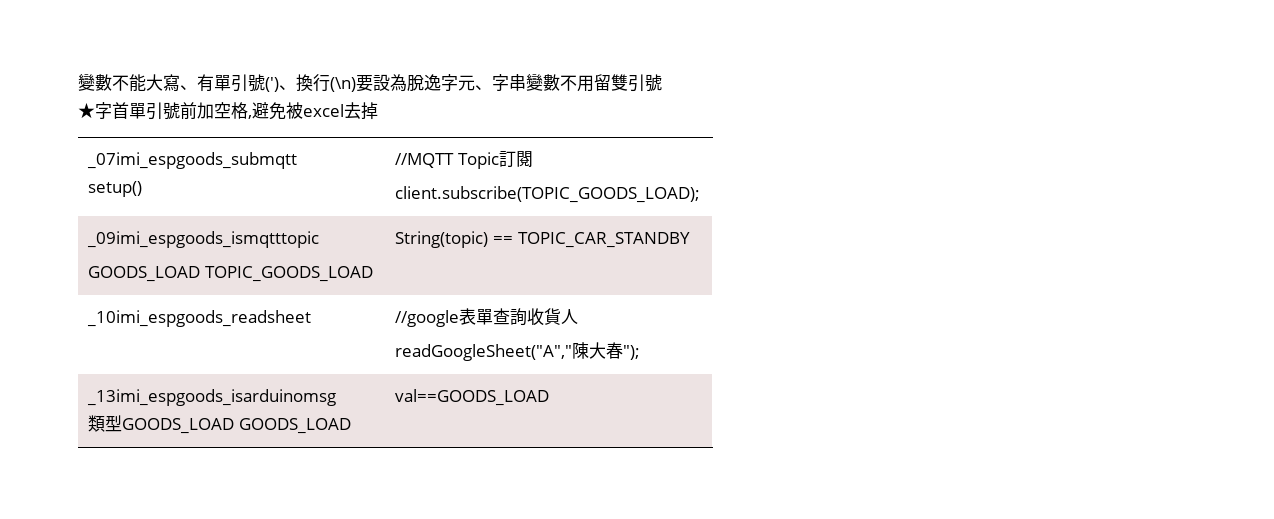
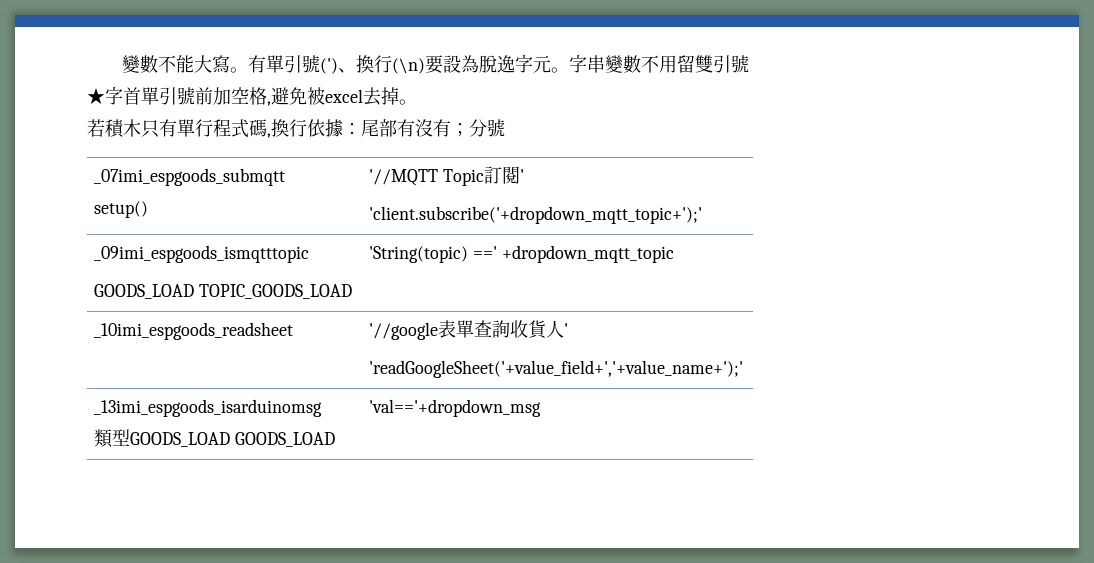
[180,85,197,90] 、 -> [230,67,249,73] 。
[475,85,492,90] 、 -> [551,67,570,73] 。
(378, 111) none -> [399,99,417,105] [87,119,505,138] 。 // 若積木只有單行程式碼,換行依據：尾部有沒有；分號
[395,153,455,168] //MQTT -> [369,169,439,186] '//MQTT
[395,186,701,203] // client.subscribe(TOPIC_GOODS_LOAD); -> [520,169,525,182] [369,206,703,224] ' // 'client.subscribe('+dropdown_mqtt_topic+');'
[395,231,690,248] String(topic) == TOPIC_CAR_STANDBY -> [369,245,675,263] 'String(topic) ==' +dropdown_mqtt_topic
[395,310,460,327] //google -> [369,322,439,340] '//google
[395,342,641,361] // readGoogleSheet("A","陳大春"); -> [564,323,569,336] [369,360,744,378] ' // 'readGoogleSheet('+value_field+','+value_name+');'
[395,389,550,406] val==GOODS_LOAD -> [369,399,542,417] 'val=='+dropdown_msg

